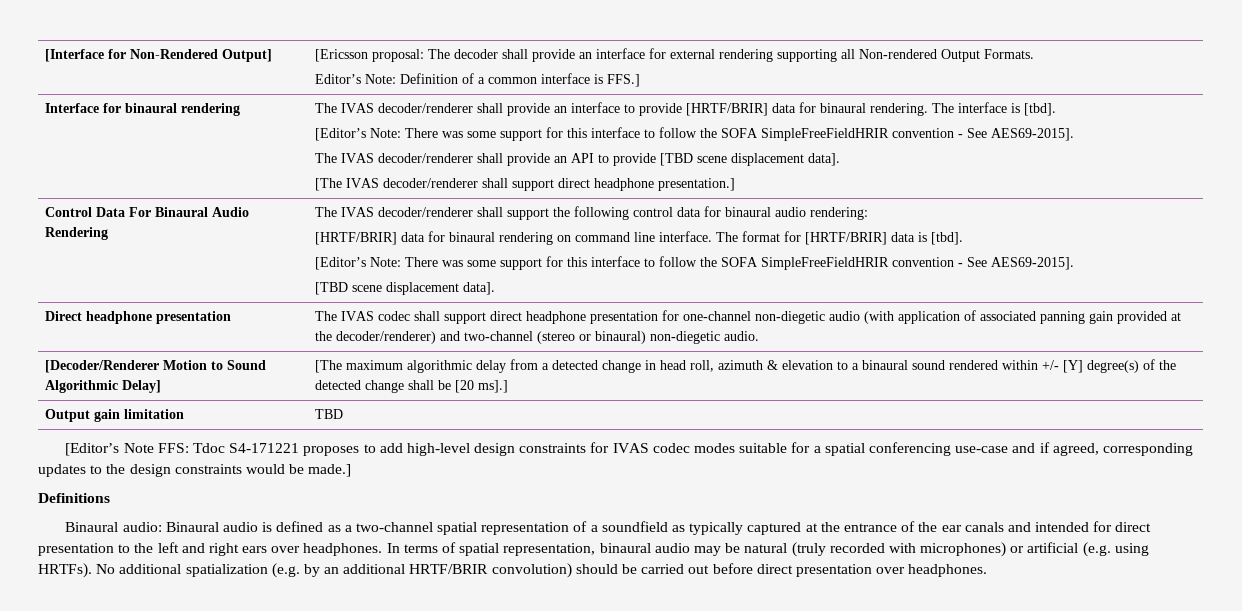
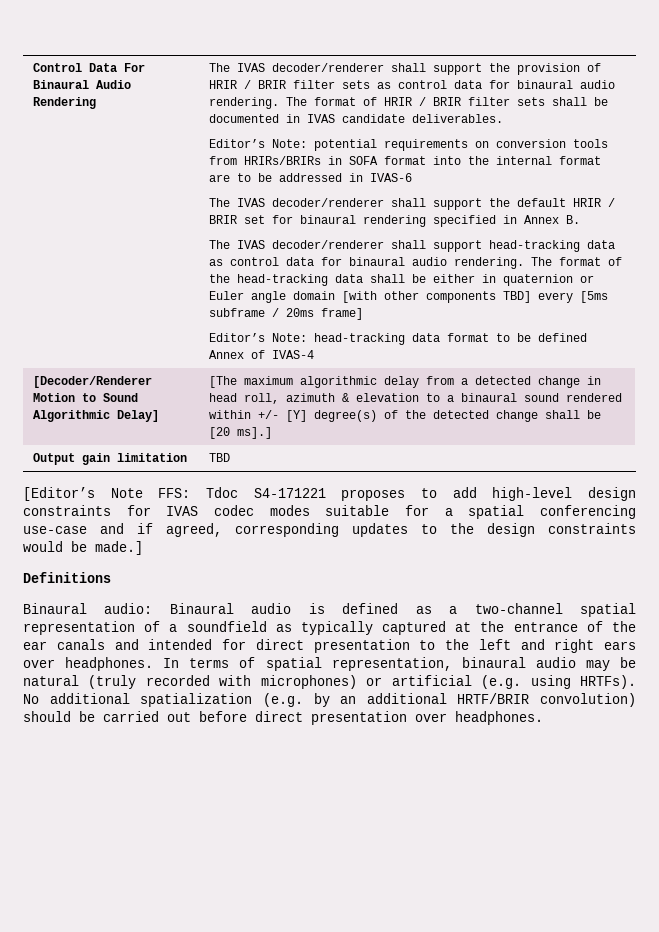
[45,49,273,62] [315,48,1035,62] [315,73,641,87] [45,103,241,116] [315,102,1057,116] [315,127,1075,141] [315,153,841,166] [315,178,736,191] [Interface for Non-Rendered Output] | [Ericsson proposal: The decoder shall provide an interface for external rendering supporting all Non-rendered Output Formats. // Editor’s Note: Definition of a common interface is FFS.] // Interface for binaural rendering | The IVAS decoder/renderer shall provide an interface to provide [HRTF/BRIR] data for binaural rendering. The interface is [tbd]. // [Editor’s Note: There was some support for this interface to follow the SOFA SimpleFreeFieldHRIR convention - See AES69-2015]. // The IVAS decoder/renderer shall provide an API to provide [TBD scene displacement data]. // [The IVAS decoder/renderer shall support direct headphone presentation.] // -> (32, 67) none
[574,206,869,220] [315,231,964,245] [315,256,1075,270] [315,282,496,295] [45,311,232,324] [315,310,1182,324] [315,331,760,344] following control data for binaural audio rendering: // [HRTF/BRIR] data for binaural rendering on command line interface. The format for [HRTF/BRIR] data is [tbd]. // [Editor’s Note: There was some support for this interface to follow the SOFA SimpleFreeFieldHRIR convention - See AES69-2015]. // [TBD scene displacement data]. // Direct headphone presentation | The IVAS codec shall support direct headphone presentation for one-channel non-diegetic audio (with application of associated panning gain provided at the decoder/renderer) and two-channel (stereo or binaural) non-diegetic audio. -> [516,63,601,75] [208,80,615,89] [208,97,608,109] [208,114,503,123] [208,139,608,151] [208,156,601,165] [208,173,412,182] [208,198,615,210] [208,215,580,227] [208,240,615,252] [208,257,622,269] [208,274,594,286] [208,291,608,303] [208,308,363,320] [208,333,587,345] [208,350,314,359] provision of HRIR / BRIR filter sets as control data for binaural audio rendering. The format of HRIR / BRIR filter sets shall be documented in IVAS candidate deliverables. // Editor’s Note: potential requirements on conversion tools from HRIRs/BRIRs in SOFA format into the internal format are to be addressed in IVAS-6 // The IVAS decoder/renderer shall support the default HRIR / BRIR set for binaural rendering specified in Annex B. // The IVAS decoder/renderer shall support head-tracking data as control data for binaural audio rendering. The format of the head-tracking data shall be either in quaternion or Euler angle domain [with other components TBD] every [5ms subframe / 20ms frame] // Editor’s Note: head-tracking data format to be defined Annex of IVAS-4

